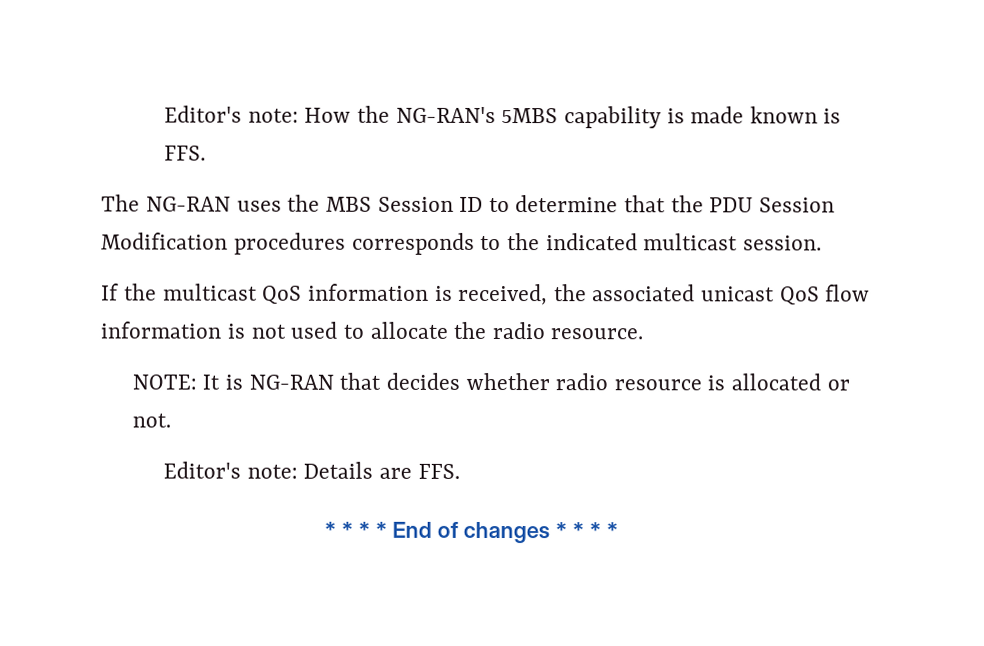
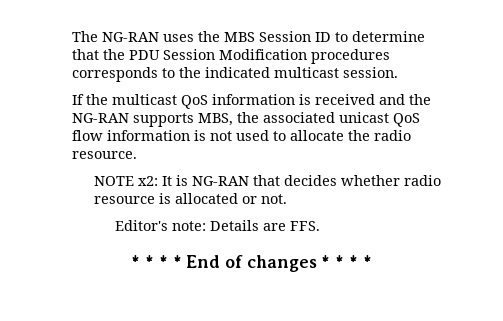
[164,105,842,129] [164,145,207,161] Editor's note: How the NG-RAN's 5MBS capability is made known is FFS. // -> (71, 36) none
[458,283,549,306] received, -> [314,94,431,105] [71,113,233,127] received and the NG-RAN supports MBS,
[131,374,197,390] NOTE: -> [93,176,158,186] NOTE x2:

